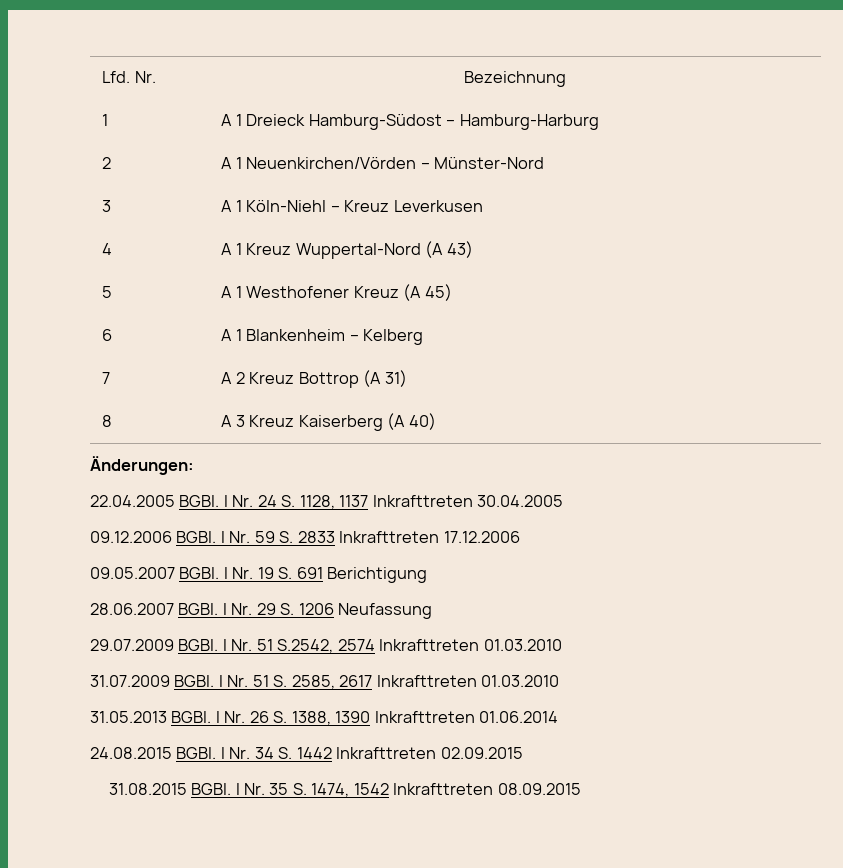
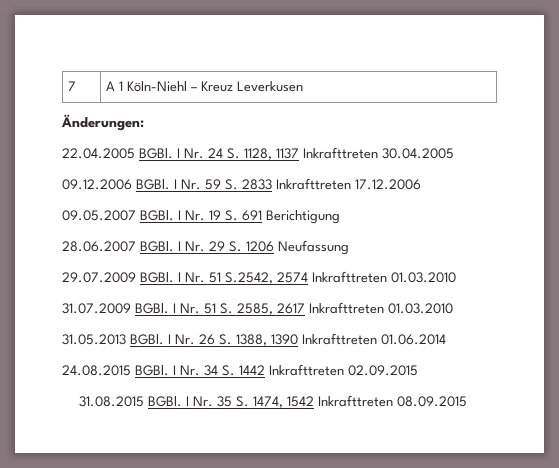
[102,71,156,83] [464,71,566,87] [102,114,109,126] [221,114,599,130] [102,157,112,169] [221,157,545,169] [102,200,112,212] Lfd. Nr. | Bezeichnung // 1 | A 1 Dreieck Hamburg-Südost – Hamburg-Harburg // 2 | A 1 Neuenkirchen/Vörden – Münster-Nord // 3 -> [67,81,76,91] 7
[102,243,113,255] [221,241,473,259] [102,286,113,298] [221,284,452,301] [102,329,113,341] [221,329,424,345] [102,372,111,384] [221,370,407,388] [102,415,113,427] [221,413,436,431] // 4 | A 1 Kreuz Wuppertal-Nord (A 43) // 5 | A 1 Westhofener Kreuz (A 45) // 6 | A 1 Blankenheim – Kelberg // 7 | A 2 Kreuz Bottrop (A 31) // 8 | A 3 Kreuz Kaiserberg (A 40) -> (303, 86) none

